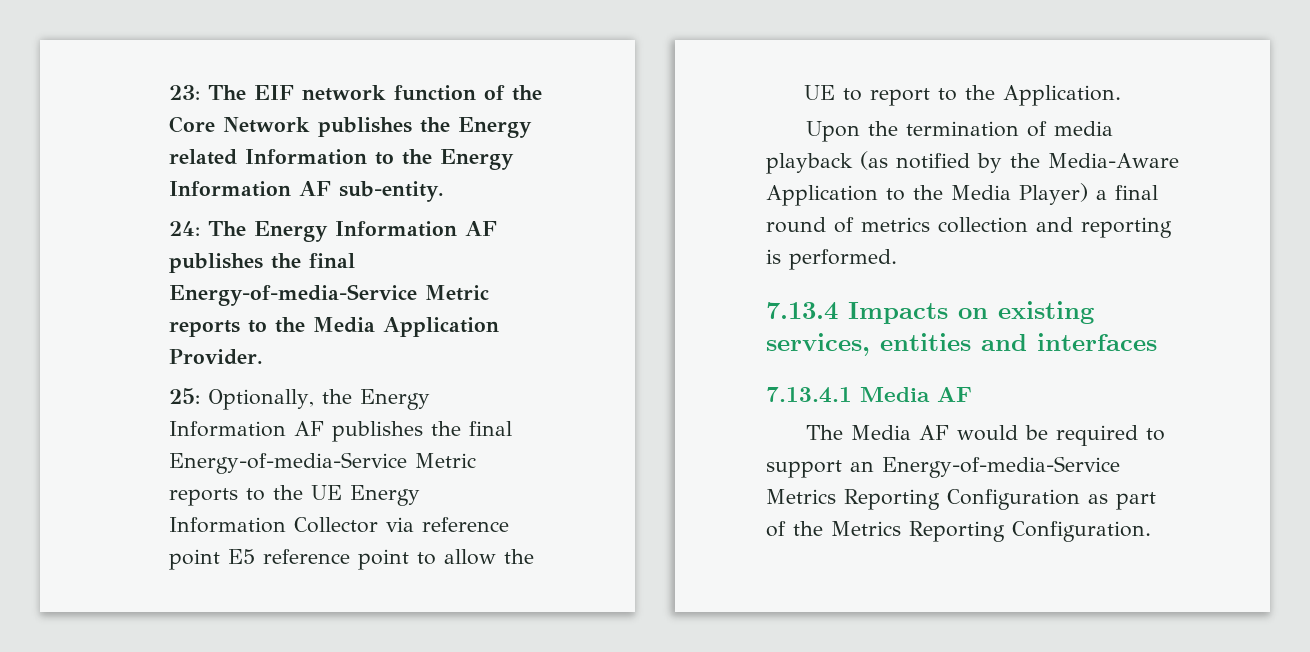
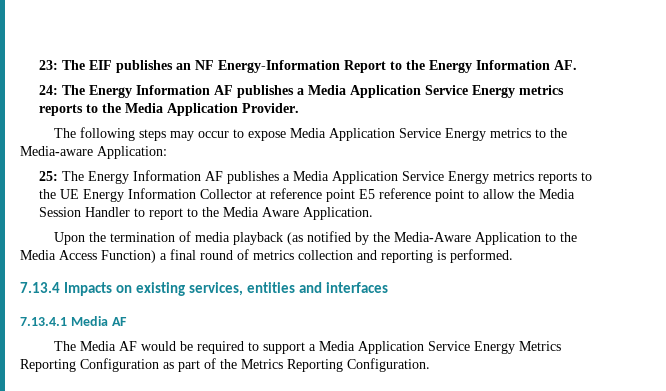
[301,85,542,101] [168,116,532,138] [168,149,367,165] network function of the Core Network publishes the Energy related Information -> [116,60,387,73] publishes an NF Energy-Information Report
[298,181,444,202] AF sub-entity. -> [554,60,578,70] AF.
[270,253,355,269] [168,284,489,306] the final Energy-of-media-Service Metric -> [297,85,565,98] a Media Application Service Energy metrics
(263, 357) none -> [53,127,567,141] [20,146,167,159] // The following steps may occur to expose Media Application Service Energy metrics to the Media-aware Application:
[207,389,430,410] [168,421,512,442] [168,452,476,474] Optionally, the Energy Information AF publishes the final Energy-of-media-Service Metric -> [62,170,535,184] The Energy Information AF publishes a Media Application Service Energy metrics
[385,517,414,532] via -> [256,190,267,199] at
[803,85,835,100] UE -> [539,189,576,199] [39,207,131,217] Media Session Handler
(995, 92) none -> [223,207,300,217] Media Aware
[1019,183,1088,205] Player) -> [59,250,156,263] Access Function)
[850,456,1120,478] an Energy-of-media-Service -> [308,341,515,354] a Media Application Service Energy

